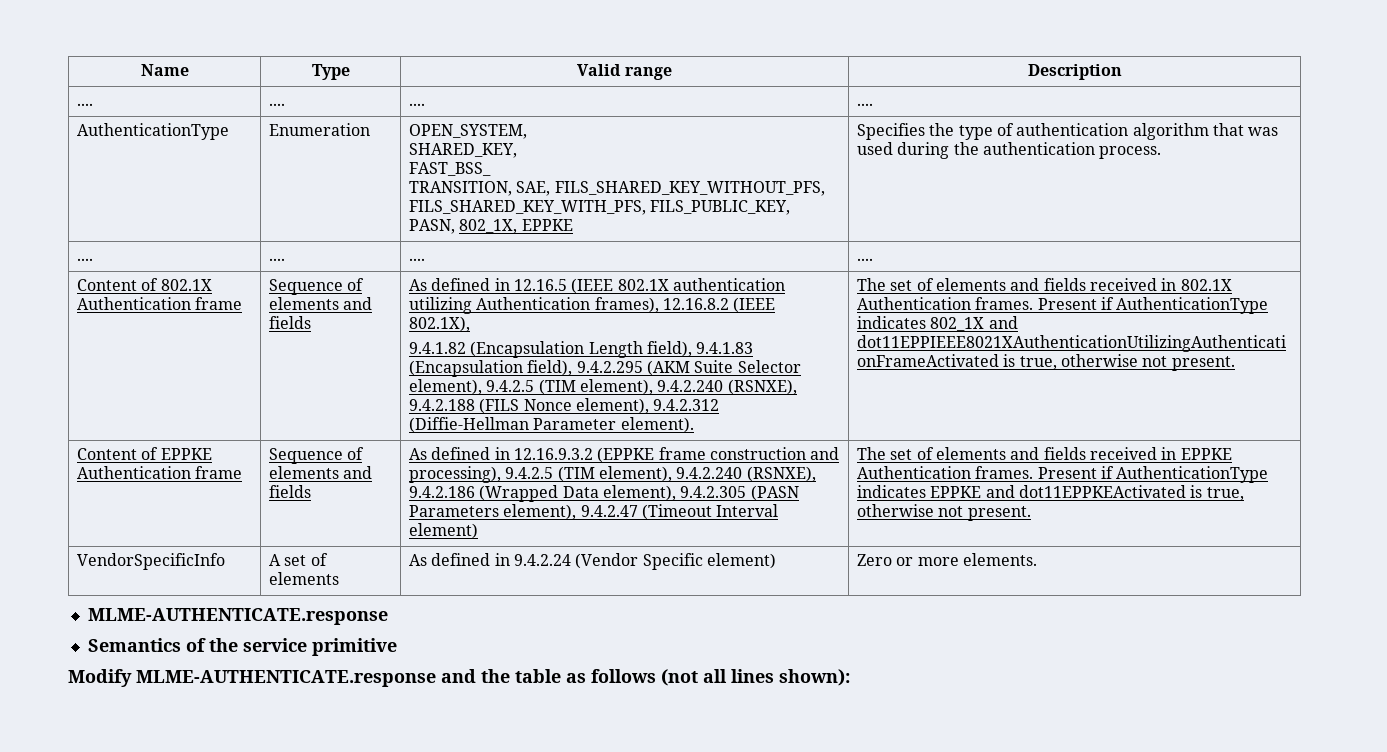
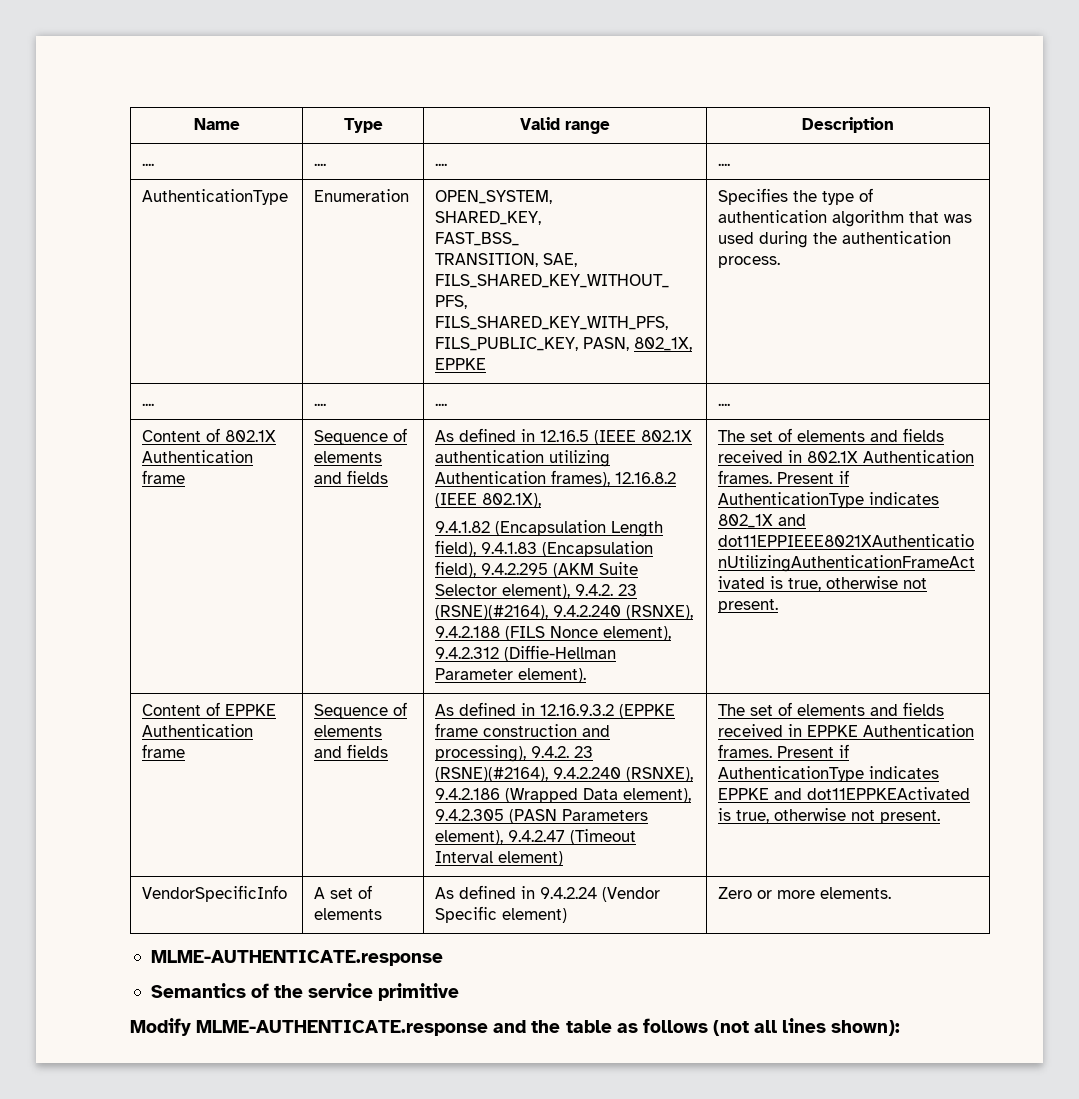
[486,379,654,395] 9.4.2.5 (TIM element), -> [574,584,637,596] [434,605,548,620] 9.4.2. 23 (RSNE)(#2164),
[505,466,673,482] 9.4.2.5 (TIM element), -> [530,746,593,758] [434,767,548,782] 9.4.2. 23 (RSNE)(#2164),

